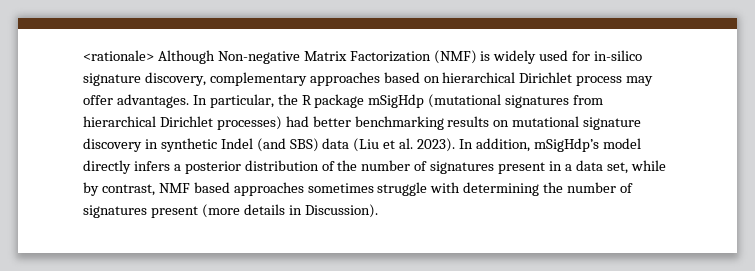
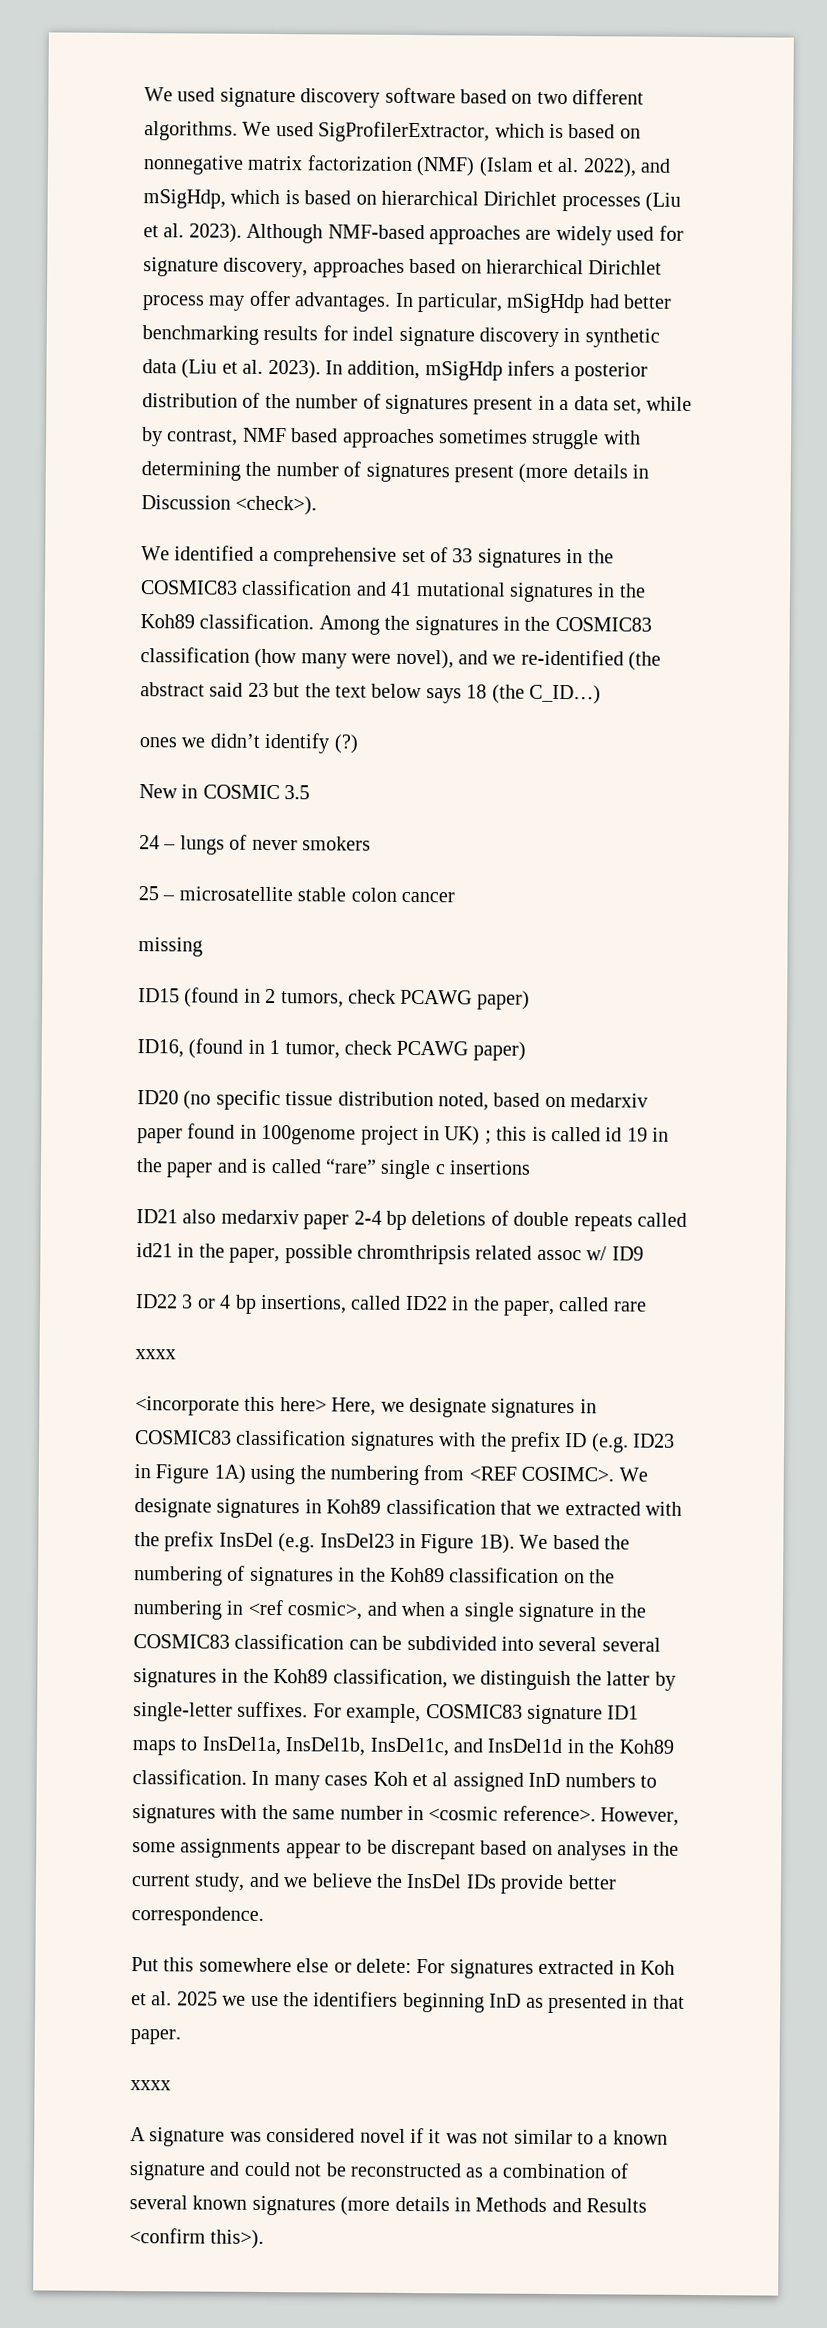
[83,50,491,64] <rationale> Although Non-negative Matrix Factorization (NMF) is -> [144,87,645,108] [144,121,641,143] [143,155,672,178] [143,189,682,212] [143,223,552,245] We used signature discovery software based on two different algorithms. We used SigProfilerExtractor, which is based on nonnegative matrix factorization (NMF) (Islam et al. 2022), and mSigHdp, which is based on hierarchical Dirichlet processes (Liu et al. 2023). Although NMF-based approaches are
[594,50,643,61] in-silico -> (684, 233) none
[209,72,307,86] complementary -> (309, 267) none
[277,94,604,108] [83,116,282,130] the R package mSigHdp (mutational signatures from hierarchical Dirichlet processes) -> [506,293,586,314] mSigHdp
[493,116,580,127] on mutational -> [322,325,395,341] for indel
[220,138,319,152] Indel (and SBS) -> (660, 338) none
[533,138,641,152] [83,160,131,174] mSigHdp’s model directly -> [424,361,503,381] mSigHdp
[304,204,378,218] Discussion). -> [141,495,318,516] [141,545,614,569] [140,579,646,603] [140,613,652,636] [140,647,662,671] [140,682,601,705] [139,732,358,754] [139,784,311,800] [139,834,371,855] [138,886,455,903] [138,937,203,957] [138,987,530,1010] [137,1038,526,1061] [137,1089,649,1111] [137,1123,670,1146] [136,1158,532,1180] [136,1209,687,1232] [136,1243,644,1265] [135,1294,647,1316] [135,1349,176,1360] [135,1396,597,1419] [135,1429,676,1453] [134,1464,648,1486] [134,1498,683,1519] [134,1531,630,1554] [134,1565,616,1587] [133,1599,646,1623] [133,1633,661,1652] [133,1668,676,1691] [133,1701,640,1725] [132,1736,674,1757] [132,1769,657,1792] [132,1804,680,1826] [132,1838,679,1861] [131,1872,617,1895] [131,1906,264,1926] [131,1957,675,1979] [131,1991,685,2014] [130,2029,181,2045] [130,2080,171,2091] [130,2127,668,2147] [129,2161,629,2181] [129,2195,648,2216] [129,2228,265,2249] Discussion <check>). // We identified a comprehensive set of 33 signatures in the COSMIC83 classification and 41 mutational signatures in the Koh89 classification. Among the signatures in the COSMIC83 classification (how many were novel), and we re-identified (the abstract said 23 but the text below says 18 (the C_ID…) // ones we didn’t identify (?) // New in COSMIC 3.5 // 24 – lungs of never smokers // 25 – microsatellite stable colon cancer // missing // ID15 (found in 2 tumors, check PCAWG paper) // ID16, (found in 1 tumor, check PCAWG paper) // ID20 (no specific tissue distribution noted, based on medarxiv paper found in 100genome project in UK) ; this is called id 19 in the paper and is called “rare” single c insertions // ID21 also medarxiv paper 2-4 bp deletions of double repeats called id21 in the paper, possible chromthripsis related assoc w/ ID9 // ID22 3 or 4 bp insertions, called ID22 in the paper, called rare // xxxx // <incorporate this here> Here, we designate signatures in COSMIC83 classification signatures with the prefix ID (e.g. ID23 in Figure 1A) using the numbering from <REF COSIMC>. We designate signatures in Koh89 classification that we extracted with the prefix InsDel (e.g. InsDel23 in Figure 1B). We based the numbering of signatures in the Koh89 classification on the numbering in <ref cosmic>, and when a single signature in the COSMIC83 classification can be subdivided into several several signatures in the Koh89 classification, we distinguish the latter by single-letter suffixes. For example, COSMIC83 signature ID1 maps to InsDel1a, InsDel1b, InsDel1c, and InsDel1d in the Koh89 classification. In many cases Koh et al assigned InD numbers to signatures with the same number in <cosmic reference>. However, some assignments appear to be discrepant based on analyses in the current study, and we believe the InsDel IDs provide better correspondence. // Put this somewhere else or delete: For signatures extracted in Koh et al. 2025 we use the identifiers beginning InD as presented in that paper. // xxxx // A signature was considered novel if it was not similar to a known signature and could not be reconstructed as a combination of several known signatures (more details in Methods and Results <confirm this>).

